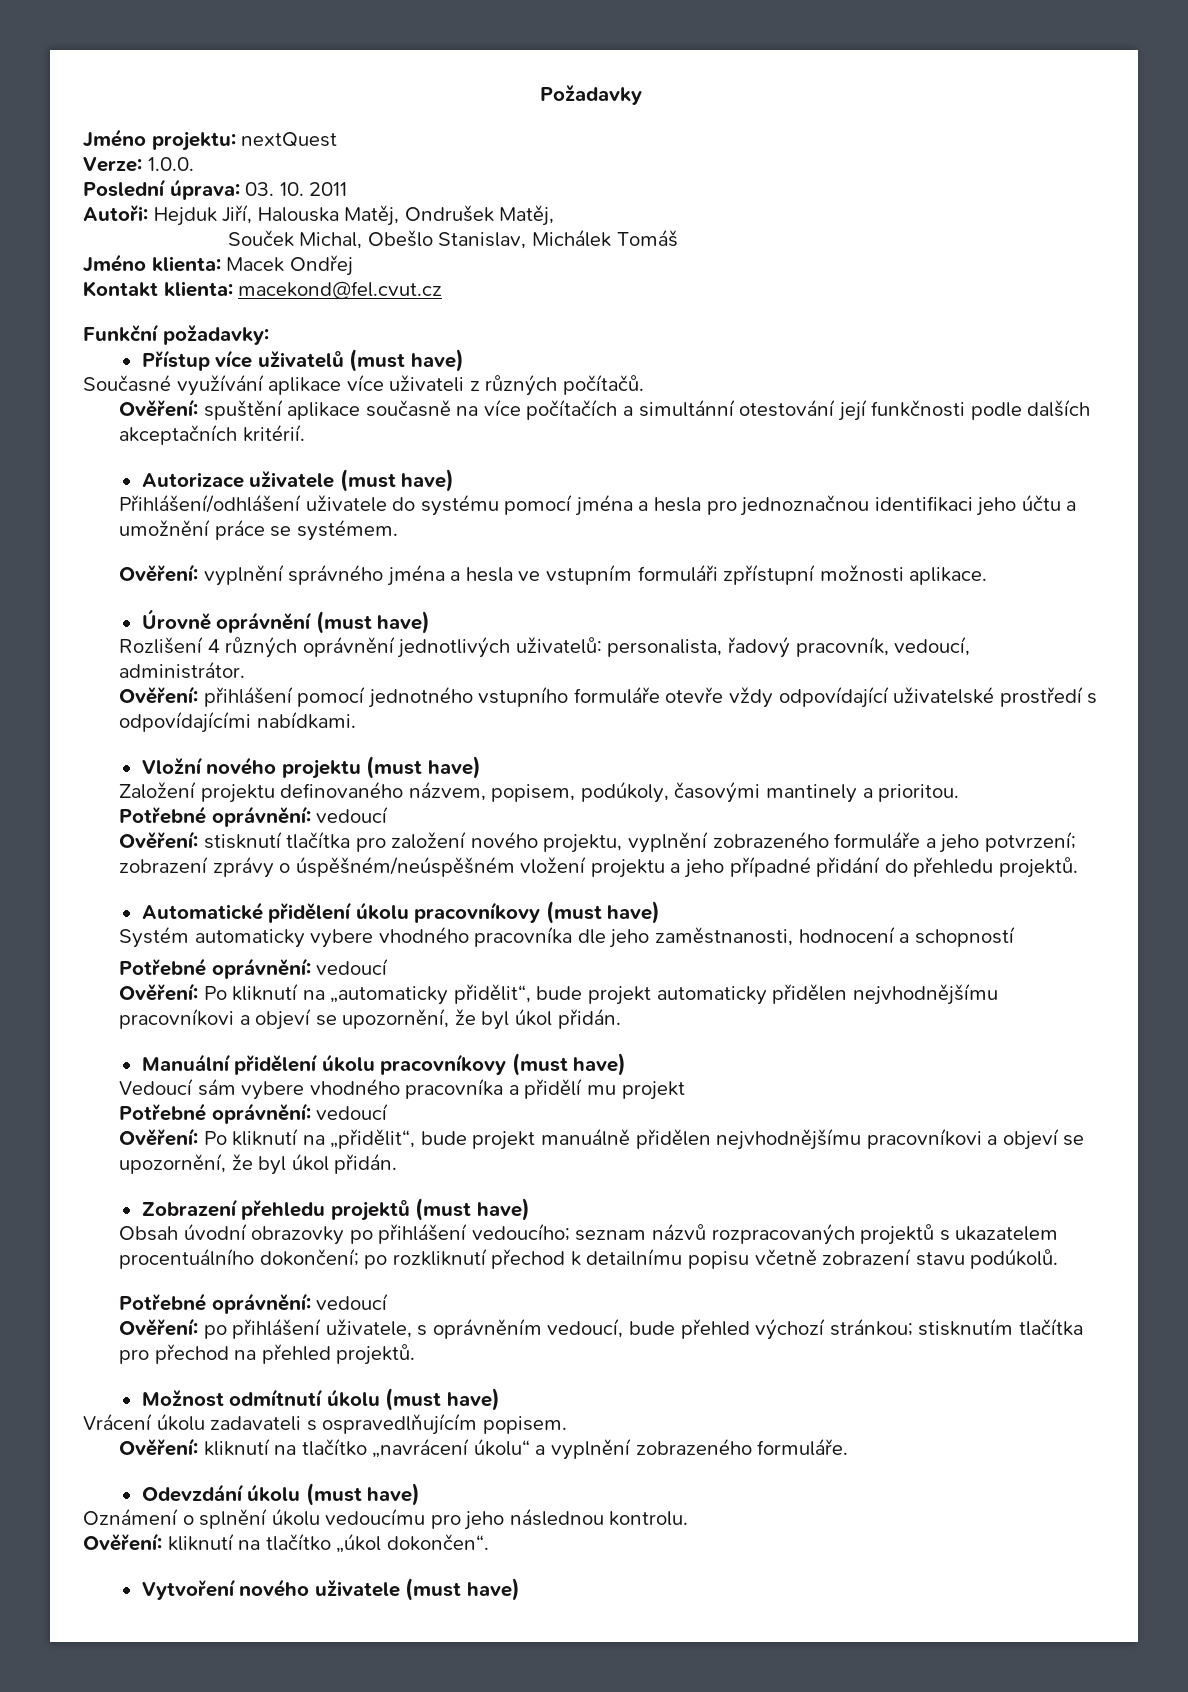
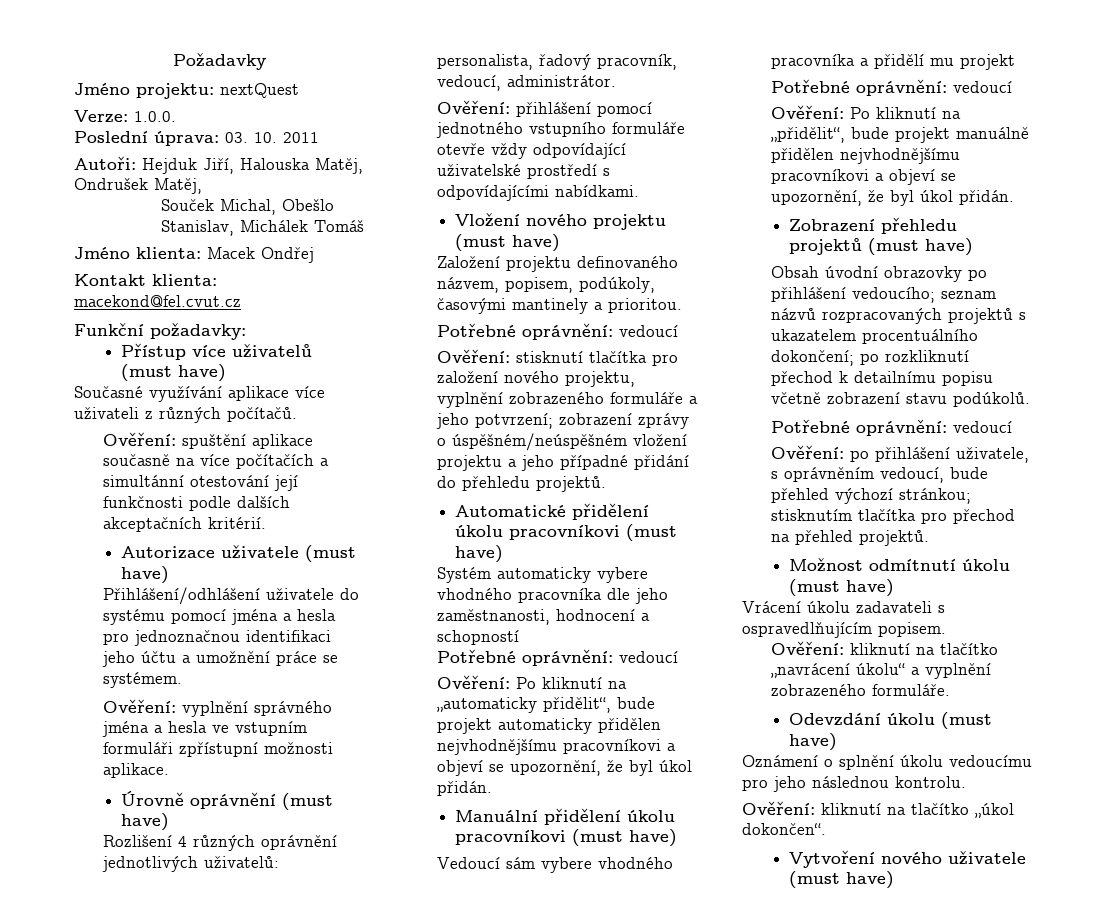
[141,757,203,774] Vložní -> [455,213,521,227] Vložení
[414,902,541,923] pracovníkovy -> [509,525,621,540] pracovníkovi
[380,1054,507,1075] pracovníkovy -> [455,830,567,845] pracovníkovi

